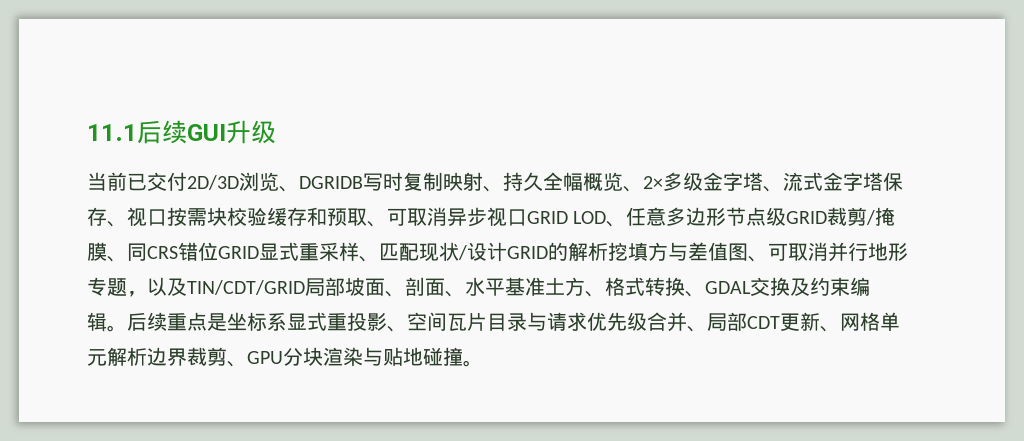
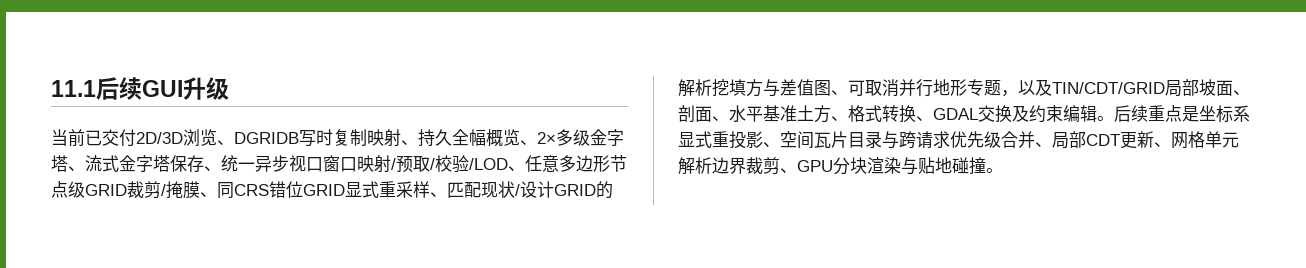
[127,207,607,227] 视口按需块校验缓存和预取、可取消异步视口GRID LOD -> [221,155,508,173] 统一异步视口窗口映射/预取/校验/LOD
(547, 321) none -> [899,131,916,149] 跨

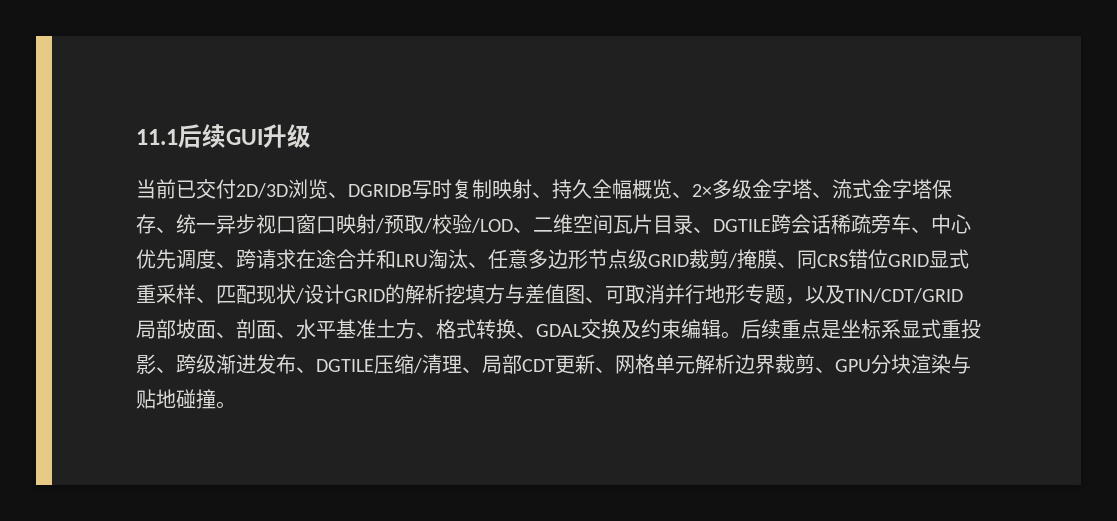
(525, 168) none -> [533,214,971,234] [136,249,488,269] 二维空间瓦片目录、DGTILE跨会话稀疏旁车、中心优先调度、跨请求在途合并和LRU淘汰、
[780,131,1035,149] 空间瓦片目录与跨请求优先级合并 -> [176,354,462,374] 跨级渐进发布、DGTILE压缩/清理

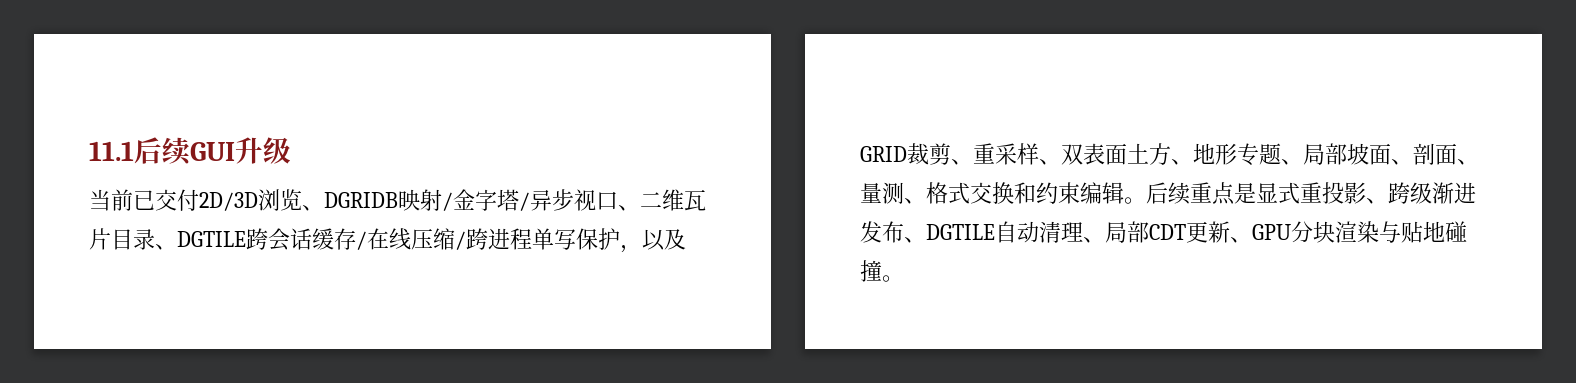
[412,179,952,199] [136,214,613,234] 写时复制映射、持久全幅概览、2×多级金字塔、流式金字塔保存、统一异步视口窗口映射/预取/校验/LOD、二维空间 -> [398,189,684,211] 映射/金字塔/异步视口、二维
[831,214,971,234] [136,249,969,269] [136,284,963,305] [136,319,641,339] 稀疏旁车、中心优先调度、跨请求在途合并和LRU淘汰、任意多边形节点级GRID裁剪/掩膜、同CRS错位GRID显式重采样、匹配现状/设计GRID的解析挖填方与差值图、可取消并行地形专题，以及TIN/CDT/GRID局部坡面、剖面、水平基准土方、格式转换、GDAL交换及 -> [312,228,686,253] [860,143,1479,166] [860,182,1036,204] 缓存/在线压缩/跨进程单写保护，以及GRID裁剪、重采样、双表面土方、地形专题、局部坡面、剖面、量测、格式交换和
[841,319,901,339] 坐标系 -> (1256, 193) none
[374,354,422,374] 压缩/ -> [995,221,1039,243] 自动
[615,354,835,374] 网格单元解析边界裁剪、 -> (1252, 240) none

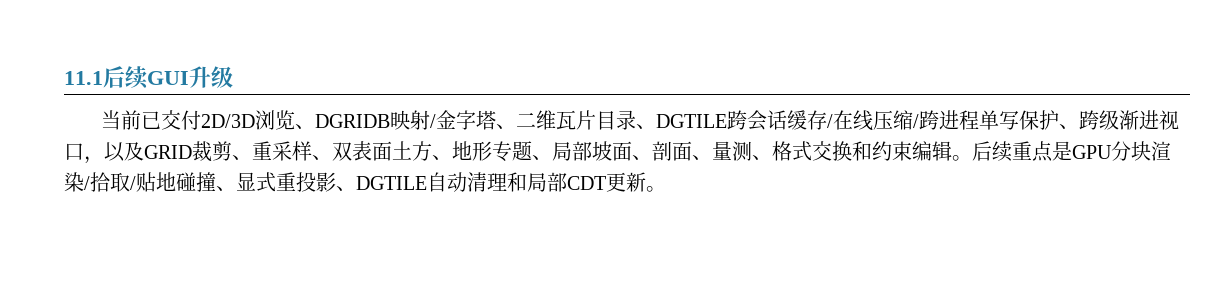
[519,189,618,211] /异步视口 -> (497, 120) none
(620, 239) none -> [1059,110,1180,130] [64,143,84,161] 、跨级渐进视口
[1256,182,1476,204] [860,221,904,243] 显式重投影、跨级渐进发布 -> [1072,141,1171,161] [64,172,336,192] GPU分块渲染/拾取/贴地碰撞、显式重投影
[1083,237,1105,243] 、 -> [507,172,527,192] 和
[1230,221,1467,243] [860,260,882,282] 、GPU分块渲染与贴地碰撞 -> (646, 182) none

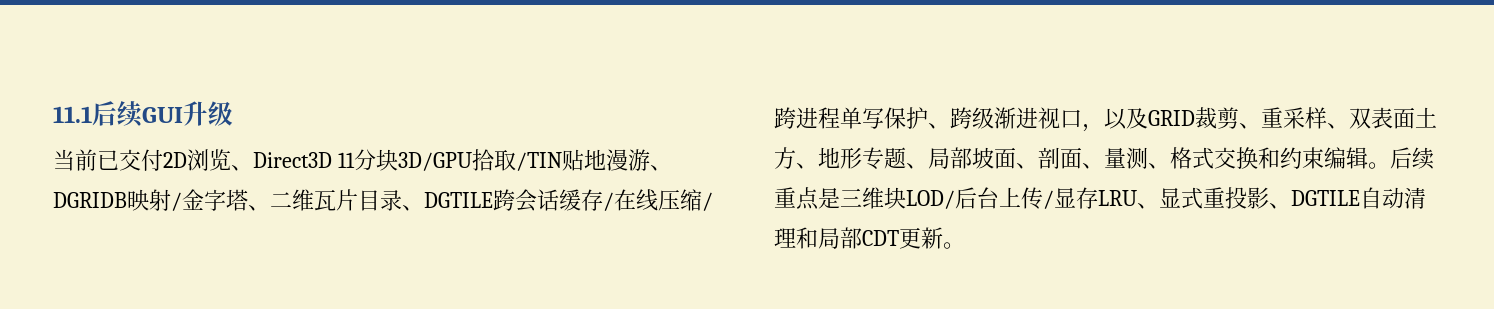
[201,110,296,130] 2D/3D浏览 -> [163,149,650,171] 2D浏览、Direct3D 11分块3D/GPU拾取/TIN贴地漫游
[1072,141,1171,161] [64,172,216,192] GPU分块渲染/拾取/贴地碰撞 -> [840,187,1137,209] 三维块LOD/后台上传/显存LRU

